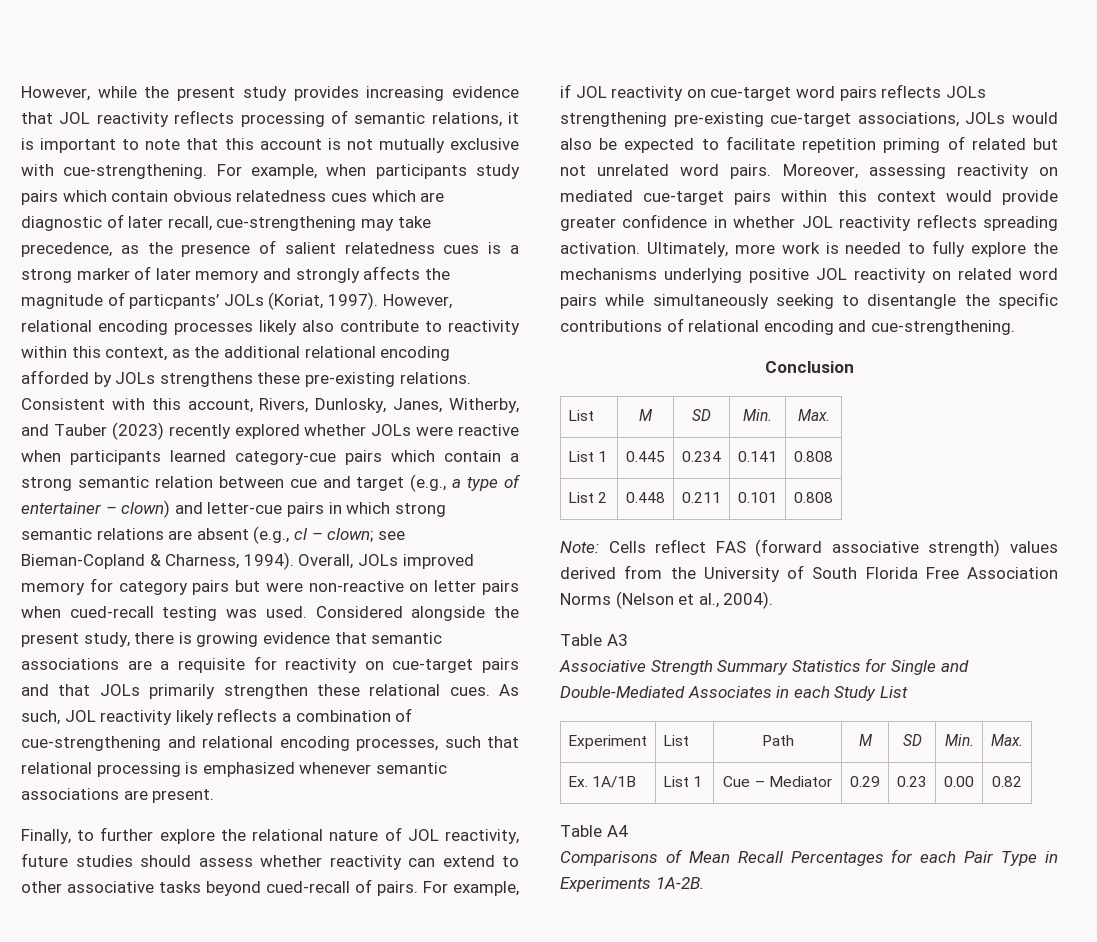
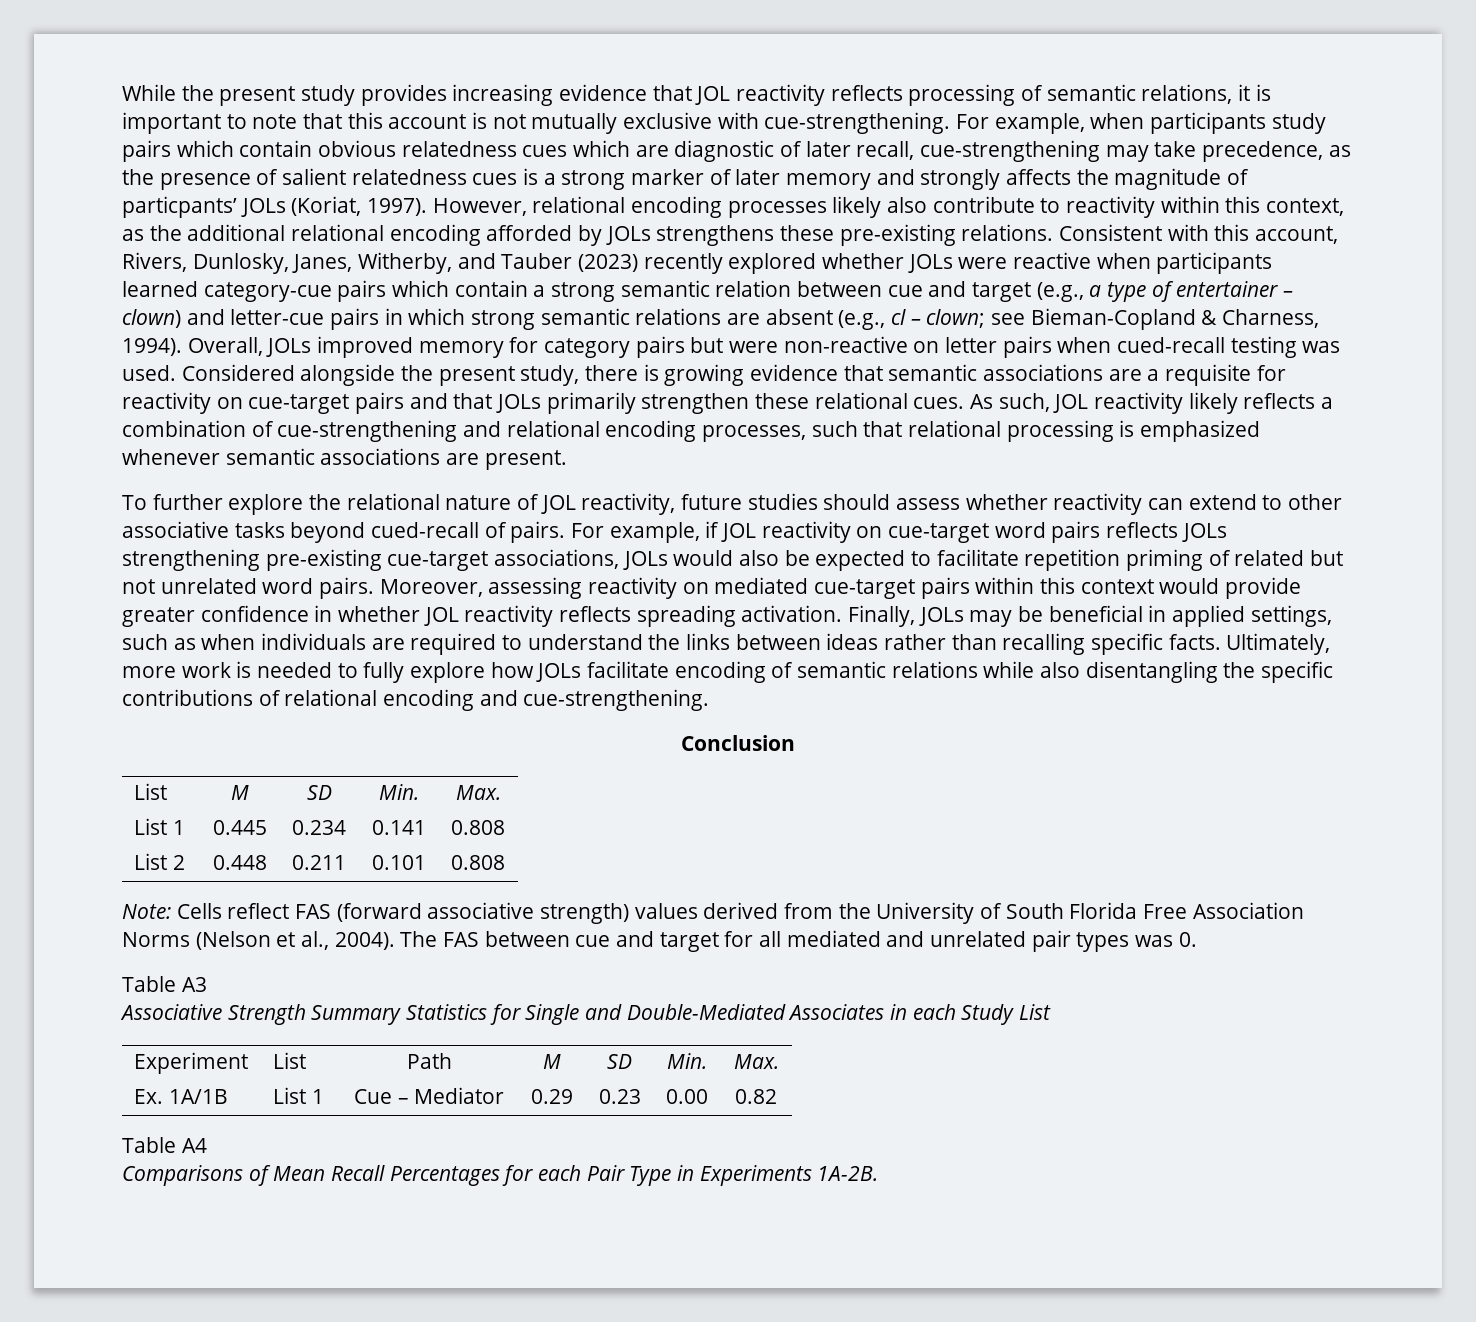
[21,86,137,101] However, while -> [122,84,176,101] While
[21,829,95,844] Finally, to -> [122,495,147,510] To
(640, 248) none -> [848,605,1332,627] [122,633,1221,655] Finally, JOLs may be beneficial in applied settings, such as when individuals are required to understand the links between ideas rather than recalling specific facts.
[1033,242,1058,254] [560,268,1058,283] [560,294,957,309] the mechanisms underlying positive JOL reactivity on related word pairs while simultaneously seeking to disentangle -> [490,661,1218,683] how JOLs facilitate encoding of semantic relations while also disentangling
(774, 600) none -> [400,930,1197,952] The FAS between cue and target for all mediated and unrelated pair types was 0.

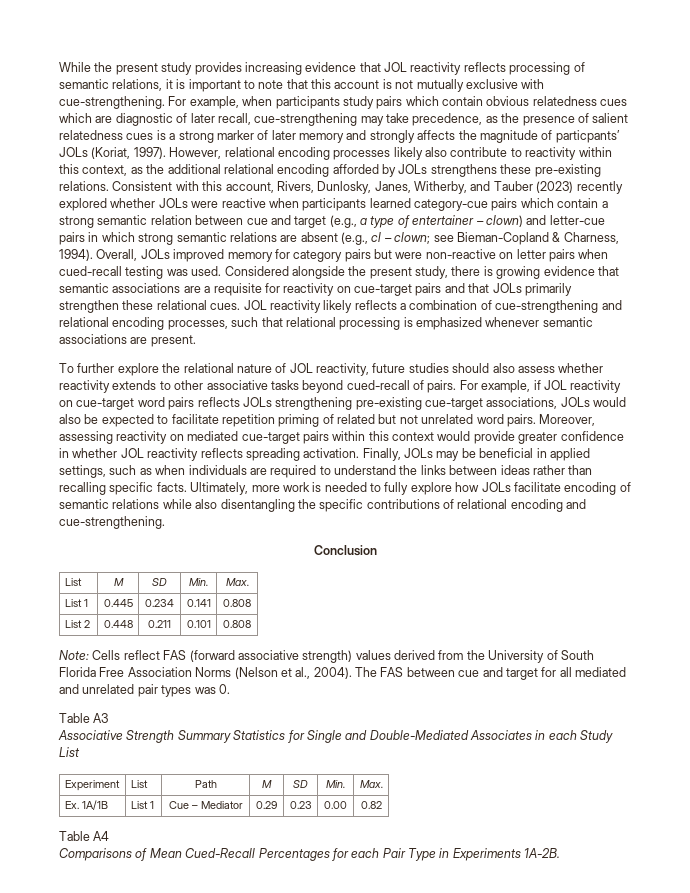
[970,393,1050,412] As such, -> (241, 306) none
(891, 502) none -> [492,363,515,373] also
[1148,494,1257,510] can extend -> [112,380,157,390] extends
[331,1165,386,1181] Recall -> [185,848,256,858] Cued-Recall

